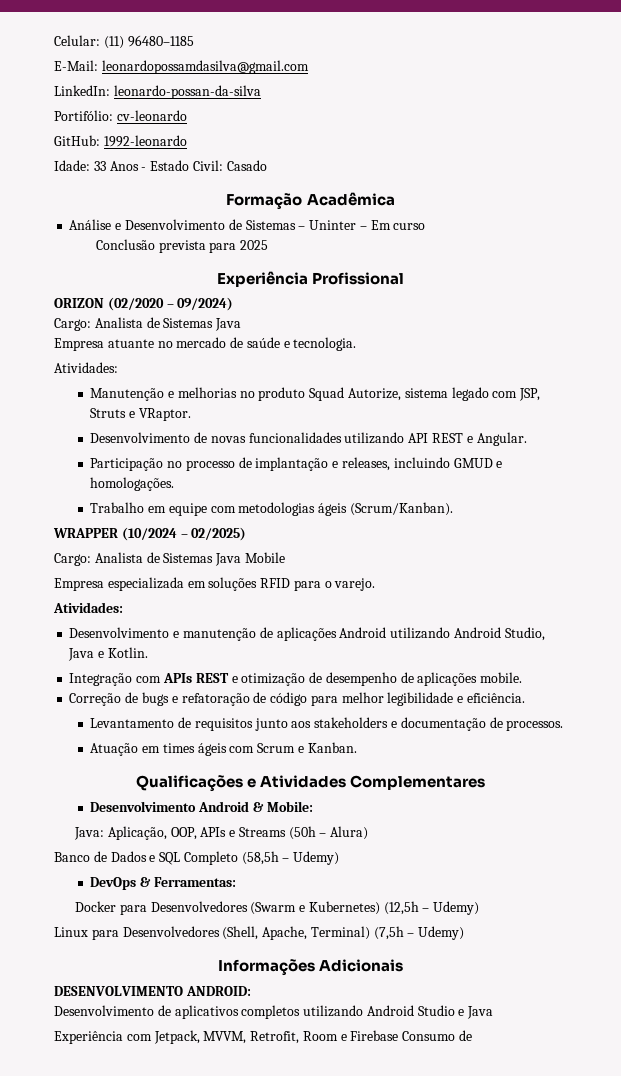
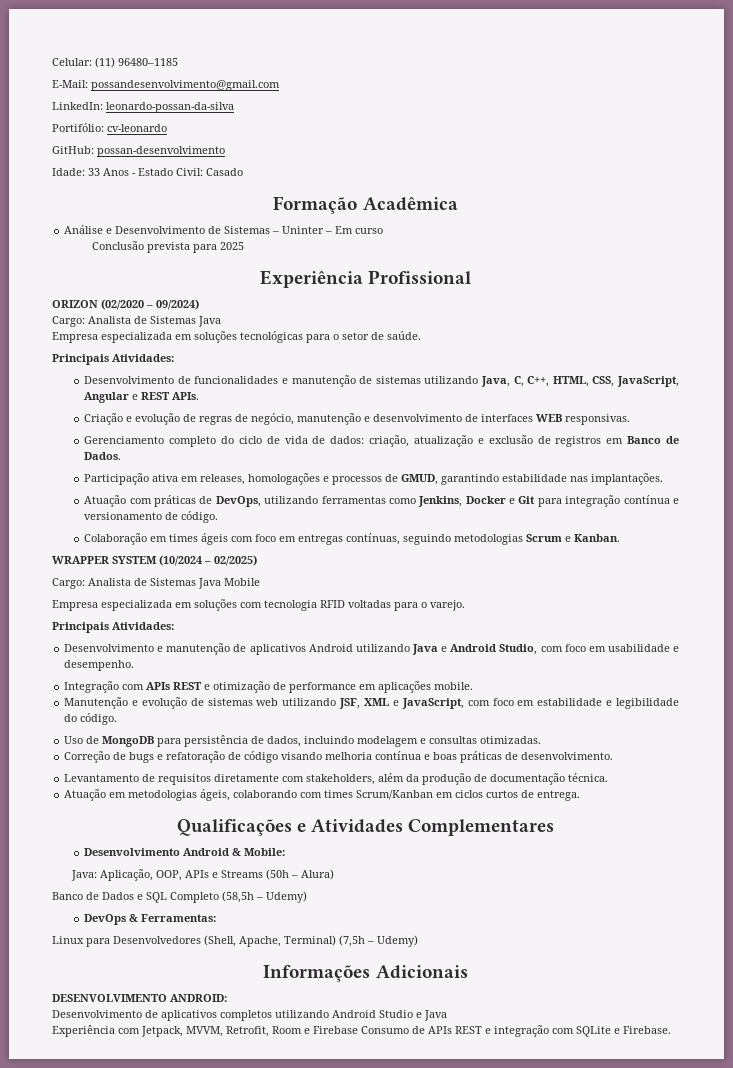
[101,60,309,74] leonardopossamdasilva@gmail.com -> [91,80,280,91] possandesenvolvimento@gmail.com
[103,135,187,147] 1992-leonardo -> [97,146,225,157] possan-desenvolvimento
[107,337,357,351] [54,362,118,373] [90,387,541,401] [90,408,191,421] [90,432,527,446] [90,457,503,471] [90,477,175,491] [90,502,454,516] atuante no mercado de saúde e tecnologia. // Atividades: // Manutenção e melhorias no produto Squad Autorize, sistema legado com JSP, Struts e VRaptor. // Desenvolvimento de novas funcionalidades utilizando API REST e Angular. // Participação no processo de implantação e releases, incluindo GMUD e homologações. // Trabalho em equipe com metodologias ágeis (Scrum/Kanban). -> [101,331,421,343] [52,354,174,365] [84,375,679,387] [84,392,200,403] [84,413,631,425] [84,435,679,447] [84,452,122,460] [84,473,664,485] [84,495,680,507] [84,511,219,523] [84,533,621,545] especializada em soluções tecnológicas para o setor de saúde. // Principais Atividades: // Desenvolvimento de funcionalidades e manutenção de sistemas utilizando Java, C, C++, HTML, CSS, JavaScript, Angular e REST APIs. // Criação e evolução de regras de negócio, manutenção e desenvolvimento de interfaces WEB responsivas. // Gerenciamento completo do ciclo de vida de dados: criação, atualização e exclusão de registros em Banco de Dados. // Participação ativa em releases, homologações e processos de GMUD, garantindo estabilidade nas implantações. // Atuação com práticas de DevOps, utilizando ferramentas como Jenkins, Docker e Git para integração contínua e versionamento de código. // Colaboração em times ágeis com foco em entregas contínuas, seguindo metodologias Scrum e Kanban.
(118, 533) none -> [112,556,157,564] SYSTEM
[260,578,291,588] RFID -> [240,600,391,611] com tecnologia RFID voltadas
(376, 584) none -> [52,622,109,633] Principais
[276,627,337,641] aplicações -> [249,644,306,655] aplicativos
[453,627,545,641] [68,647,148,661] Android Studio, Java e Kotlin. -> [411,644,679,655] [64,660,135,671] Java e Android Studio, com foco em usabilidade e desempenho.
[325,672,414,686] desempenho de -> [289,682,377,693] performance em
(523, 677) none -> [64,697,679,709] [64,713,118,725] [64,735,542,747] // Manutenção e evolução de sistemas web utilizando JSF, XML e JavaScript, com foco em estabilidade e legibilidade do código. // Uso de MongoDB para persistência de dados, incluindo modelagem e consultas otimizadas.
[310,692,525,706] [90,717,564,731] [90,742,357,756] para melhor legibilidade e eficiência. // Levantamento de requisitos junto aos stakeholders e documentação de processos. // Atuação em times ágeis com Scrum e Kanban. -> [281,751,614,763] [64,773,609,785] [64,789,581,801] visando melhoria contínua e boas práticas de desenvolvimento. // Levantamento de requisitos diretamente com stakeholders, além da produção de documentação técnica. // Atuação em metodologias ágeis, colaborando com times Scrum/Kanban em ciclos curtos de entrega.
[74,901,480,915] // Docker para Desenvolvedores (Swarm e Kubernetes) (12,5h – Udemy) -> (217, 918) none
(473, 1035) none -> [428,1025,671,1037] APIs REST e integração com SQLite e Firebase.

